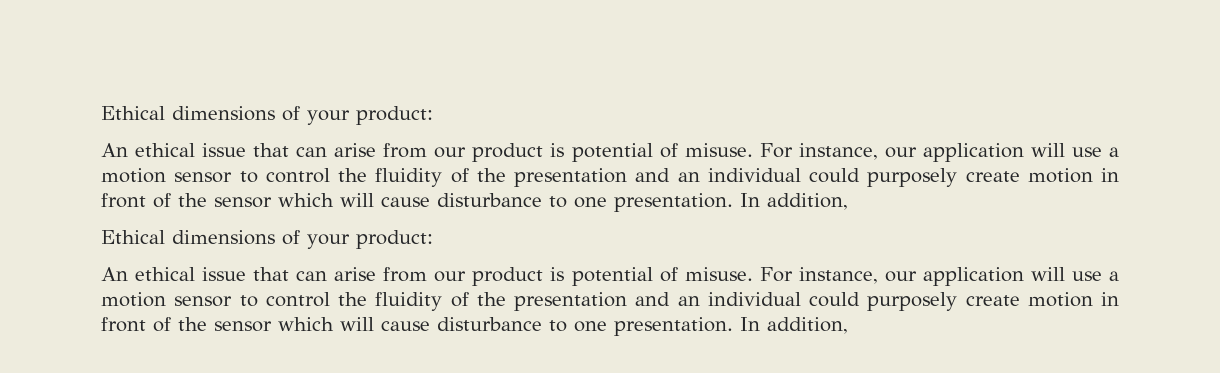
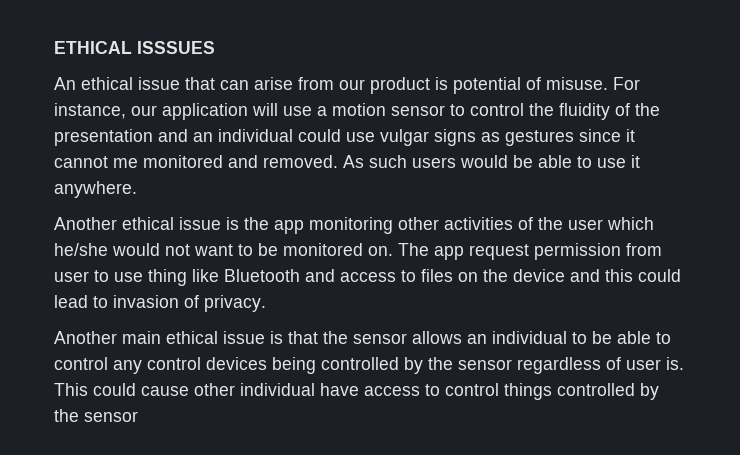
[101,106,433,125] Ethical dimensions of your product: -> [54,41,215,54] ETHICAL ISSSUES
[867,168,1119,187] [101,193,848,212] [101,230,433,249] [101,267,1119,286] [101,292,1119,311] [101,317,848,336] purposely create motion in front of the sensor which will cause disturbance to one presentation. In addition, // Ethical dimensions of your product: // An ethical issue that can arise from our product is potential of misuse. For instance, our application will use a motion sensor to control the fluidity of the presentation and an individual could purposely create motion in front of the sensor which will cause disturbance to one presentation. In addition, -> [346,129,635,146] [54,155,640,168] [54,181,137,198] [54,217,654,234] [54,243,662,260] [54,269,681,286] [54,295,266,312] [54,331,671,344] [54,357,684,374] [54,383,659,400] [54,409,138,422] use vulgar signs as gestures since it cannot me monitored and removed. As such users would be able to use it anywhere. // Another ethical issue is the app monitoring other activities of the user which he/she would not want to be monitored on. The app request permission from user to use thing like Bluetooth and access to files on the device and this could lead to invasion of privacy. // Another main ethical issue is that the sensor allows an individual to be able to control any control devices being controlled by the sensor regardless of user is. This could cause other individual have access to control things controlled by the sensor

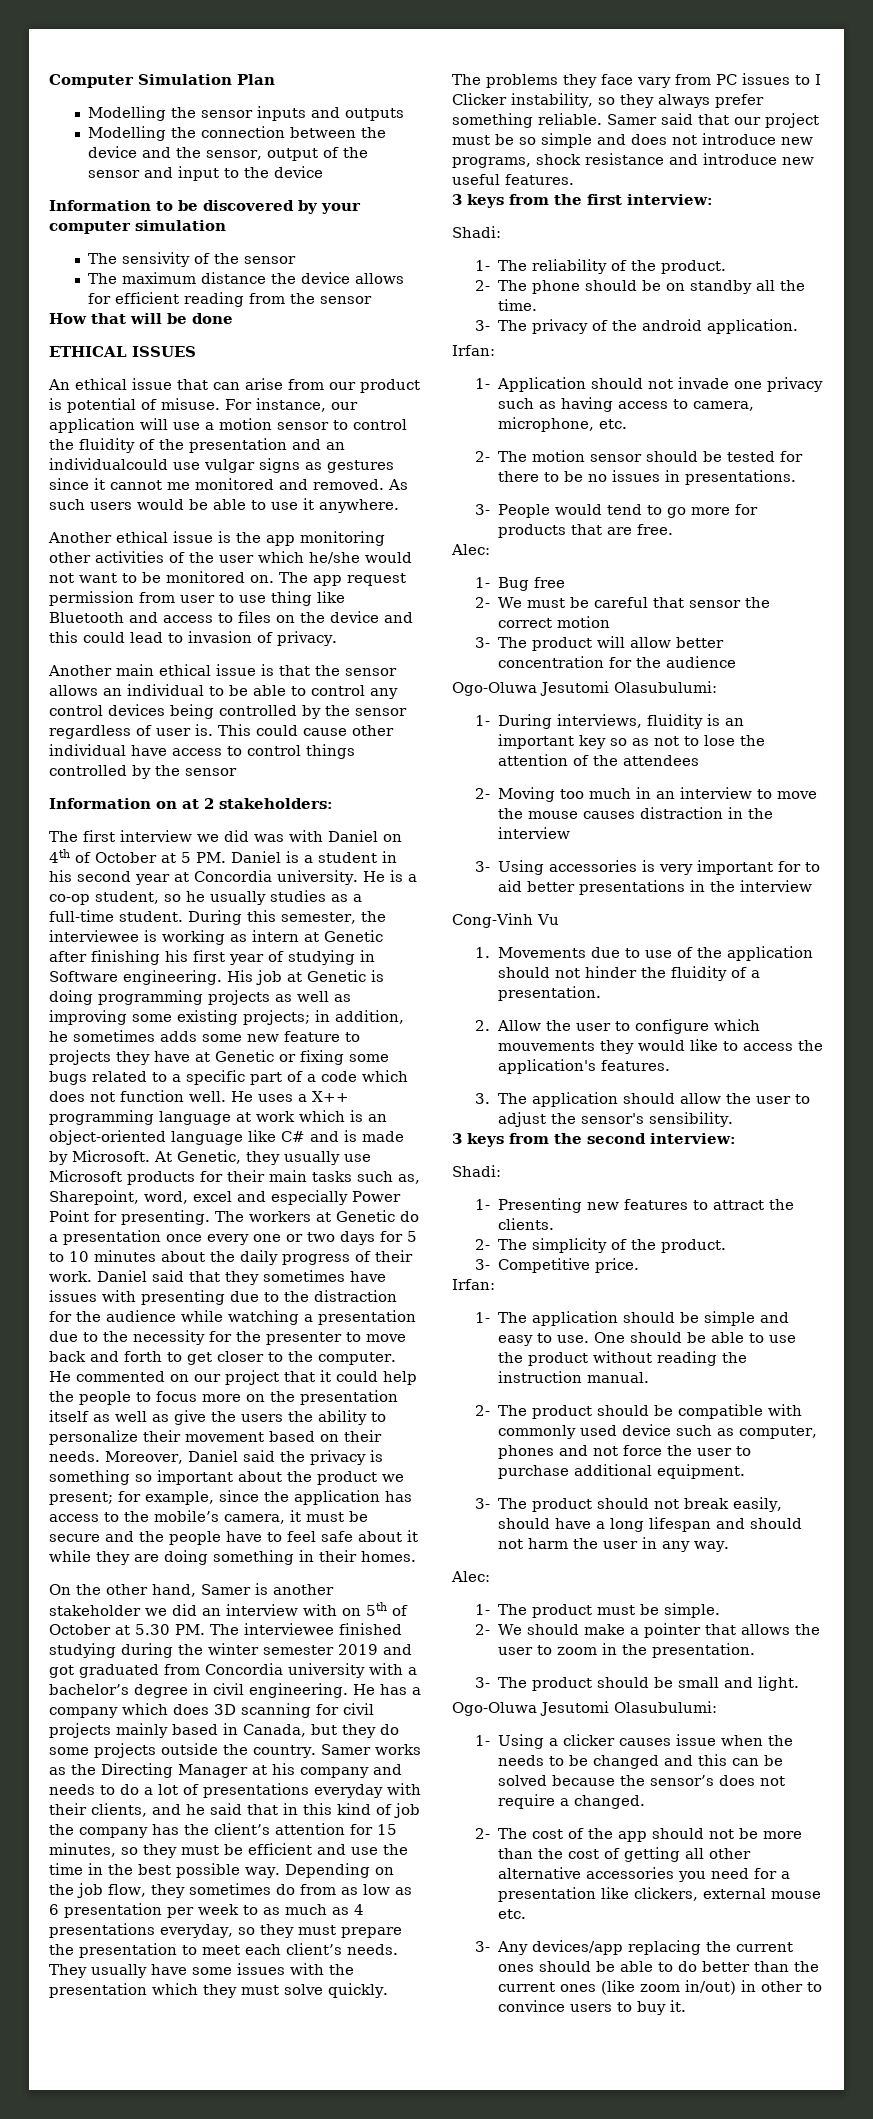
[54,41,215,54] ETHICAL ISSSUES -> [49,74,275,88] [88,106,405,121] [88,126,387,141] [88,146,369,161] [88,166,324,181] [49,200,361,214] [49,220,226,234] [88,252,297,267] [88,272,405,284] [88,292,373,307] [49,313,233,324] [49,346,196,357] Computer Simulation Plan // Modelling the sensor inputs and outputs // Modelling the connection between the device and the sensor, output of the sensor and input to the device // Information to be discovered by your computer simulation // The sensivity of the sensor // The maximum distance the device allows for efficient reading from the sensor // How that will be done // ETHICAL ISSUES
[218,129,341,142] individual could -> [49,458,168,470] individualcould
(138, 416) none -> [49,798,333,809] [49,830,402,842] [49,849,397,863] [49,870,417,885] [49,890,362,905] [49,910,386,925] [49,930,383,945] [49,950,375,965] [49,970,384,985] [49,990,351,1005] [49,1010,404,1025] [49,1030,360,1042] [49,1050,389,1065] [49,1070,408,1085] [49,1090,349,1102] [49,1110,387,1125] [49,1130,404,1145] [49,1150,371,1165] [49,1170,420,1185] [49,1190,401,1205] [49,1210,419,1225] [49,1230,417,1245] [49,1250,413,1265] [49,1270,386,1285] [49,1290,397,1305] [49,1310,416,1325] [49,1330,406,1345] [49,1351,396,1365] [49,1370,417,1385] [49,1390,398,1405] [49,1410,386,1425] [49,1430,382,1445] [49,1450,383,1465] [49,1470,404,1485] [49,1490,412,1505] [49,1510,368,1524] [49,1530,418,1545] [49,1550,416,1565] [49,1583,334,1597] [49,1602,408,1616] [49,1623,402,1635] [49,1643,412,1658] [49,1663,417,1678] [49,1683,421,1698] [49,1703,374,1718] [49,1723,399,1738] [49,1743,421,1758] [49,1763,402,1778] [49,1783,421,1798] [49,1803,420,1818] [49,1823,397,1838] [49,1843,408,1858] [49,1863,394,1878] [49,1883,412,1898] [49,1903,364,1918] [49,1923,402,1938] [49,1943,398,1958] [49,1963,354,1978] [49,1983,388,1998] [452,73,821,88] [452,93,764,108] [452,113,819,128] [452,133,813,148] [452,153,814,168] [452,174,574,185] [452,194,713,208] [452,226,501,238] [474,259,726,274] [474,280,805,294] [497,299,537,311] [474,319,798,334] [452,345,495,356] [474,377,823,392] [497,397,754,412] [497,417,627,432] [474,450,803,462] [497,470,796,485] [474,504,758,518] [497,524,673,538] [451,544,490,555] [474,577,565,591] [474,597,770,608] [497,616,610,628] [474,636,724,651] [497,656,736,668] [452,681,717,696] [474,714,744,729] [497,734,765,749] [497,754,699,766] [474,787,817,802] [497,807,773,819] [497,827,570,839] [474,860,820,875] [497,880,812,895] [452,913,559,928] [474,946,813,961] [497,966,760,981] [497,986,601,1001] [474,1019,760,1034] [497,1039,823,1054] [497,1059,670,1074] [474,1092,810,1107] [497,1112,733,1127] [452,1133,736,1147] [452,1165,501,1177] [474,1198,794,1213] [497,1218,554,1230] [474,1238,726,1253] [474,1258,639,1273] [452,1279,495,1290] [474,1311,789,1326] [497,1332,796,1346] [497,1351,747,1366] [497,1371,649,1383] [474,1404,802,1419] [497,1424,817,1439] [497,1445,751,1459] [497,1464,745,1479] [474,1497,782,1512] [497,1517,802,1532] [497,1537,729,1552] [451,1571,490,1582] [474,1603,720,1618] [474,1623,820,1638] [497,1643,755,1658] [474,1676,799,1691] [452,1701,717,1716] [474,1734,793,1749] [497,1754,783,1769] [497,1775,785,1786] [497,1794,645,1809] [474,1828,802,1842] [497,1847,751,1862] [497,1867,790,1882] [497,1887,821,1902] [497,1909,526,1919] [474,1940,793,1955] [497,1961,819,1972] [497,1980,822,1995] [497,2000,686,2015] // Information on at 2 stakeholders: // The first interview we did was with Daniel on 4th of October at 5 PM. Daniel is a student in his second year at Concordia university. He is a co-op student, so he usually studies as a full-time student. During this semester, the interviewee is working as intern at Genetic after finishing his first year of studying in Software engineering. His job at Genetic is doing programming projects as well as improving some existing projects; in addition, he sometimes adds some new feature to projects they have at Genetic or fixing some bugs related to a specific part of a code which does not function well. He uses a X++ programming language at work which is an object-oriented language like C# and is made by Microsoft. At Genetic, they usually use Microsoft products for their main tasks such as, Sharepoint, word, excel and especially Power Point for presenting. The workers at Genetic do a presentation once every one or two days for 5 to 10 minutes about the daily progress of their work. Daniel said that they sometimes have issues with presenting due to the distraction for the audience while watching a presentation due to the necessity for the presenter to move back and forth to get closer to the computer. He commented on our project that it could help the people to focus more on the presentation itself as well as give the users the ability to personalize their movement based on their needs. Moreover, Daniel said the privacy is something so important about the product we present; for example, since the application has access to the mobile’s camera, it must be secure and the people have to feel safe about it while they are doing something in their homes. // On the other hand, Samer is another stakeholder we did an interview with on 5th of October at 5.30 PM. The interviewee finished studying during the winter semester 2019 and got graduated from Concordia university with a bachelor’s degree in civil engineering. He has a company which does 3D scanning for civil projects mainly based in Canada, but they do some projects outside the country. Samer works as the Directing Manager at his company and needs to do a lot of presentations everyday with their clients, and he said that in this kind of job the company has the client’s attention for 15 minutes, so they must be efficient and use the time in the best possible way. Depending on the job flow, they sometimes do from as low as 6 presentation per week to as much as 4 presentations everyday, so they must prepare the presentation to meet each client’s needs. They usually have some issues with the presentation which they must solve quickly. The problems they face vary from PC issues to I Clicker instability, so they always prefer something reliable. Samer said that our project must be so simple and does not introduce new programs, shock resistance and introduce new useful features. // 3 keys from the first interview: // Shadi: // 1- The reliability of the product. // 2- The phone should be on standby all the time. // 3- The privacy of the android application. // Irfan: // 1- Application should not invade one privacy such as having access to camera, microphone, etc. // 2- The motion sensor should be tested for there to be no issues in presentations. // 3- People would tend to go more for products that are free. // Alec: // 1- Bug free // 2- We must be careful that sensor the correct motion // 3- The product will allow better concentration for the audience // Ogo-Oluwa Jesutomi Olasubulumi: // 1- During interviews, fluidity is an important key so as not to lose the attention of the attendees // 2- Moving too much in an interview to move the mouse causes distraction in the interview // 3- Using accessories is very important for to aid better presentations in the interview // Cong-Vinh Vu // 1. Movements due to use of the application should not hinder the fluidity of a presentation. // 2. Allow the user to configure which mouvements they would like to access the application's features. // 3. The application should allow the user to adjust the sensor's sensibility. // 3 keys from the second interview: // Shadi: // 1- Presenting new features to attract the clients. // 2- The simplicity of the product. // 3- Competitive price. // Irfan: // 1- The application should be simple and easy to use. One should be able to use the product without reading the instruction manual. // 2- The product should be compatible with commonly used device such as computer, phones and not force the user to purchase additional equipment. // 3- The product should not break easily, should have a long lifespan and should not harm the user in any way. // Alec: // 1- The product must be simple. // 2- We should make a pointer that allows the user to zoom in the presentation. // 3- The product should be small and light. // Ogo-Oluwa Jesutomi Olasubulumi: // 1- Using a clicker causes issue when the needs to be changed and this can be solved because the sensor’s does not require a changed. // 2- The cost of the app should not be more than the cost of getting all other alternative accessories you need for a presentation like clickers, external mouse etc. // 3- Any devices/app replacing the current ones should be able to do better than the current ones (like zoom in/out) in other to convince users to buy it.

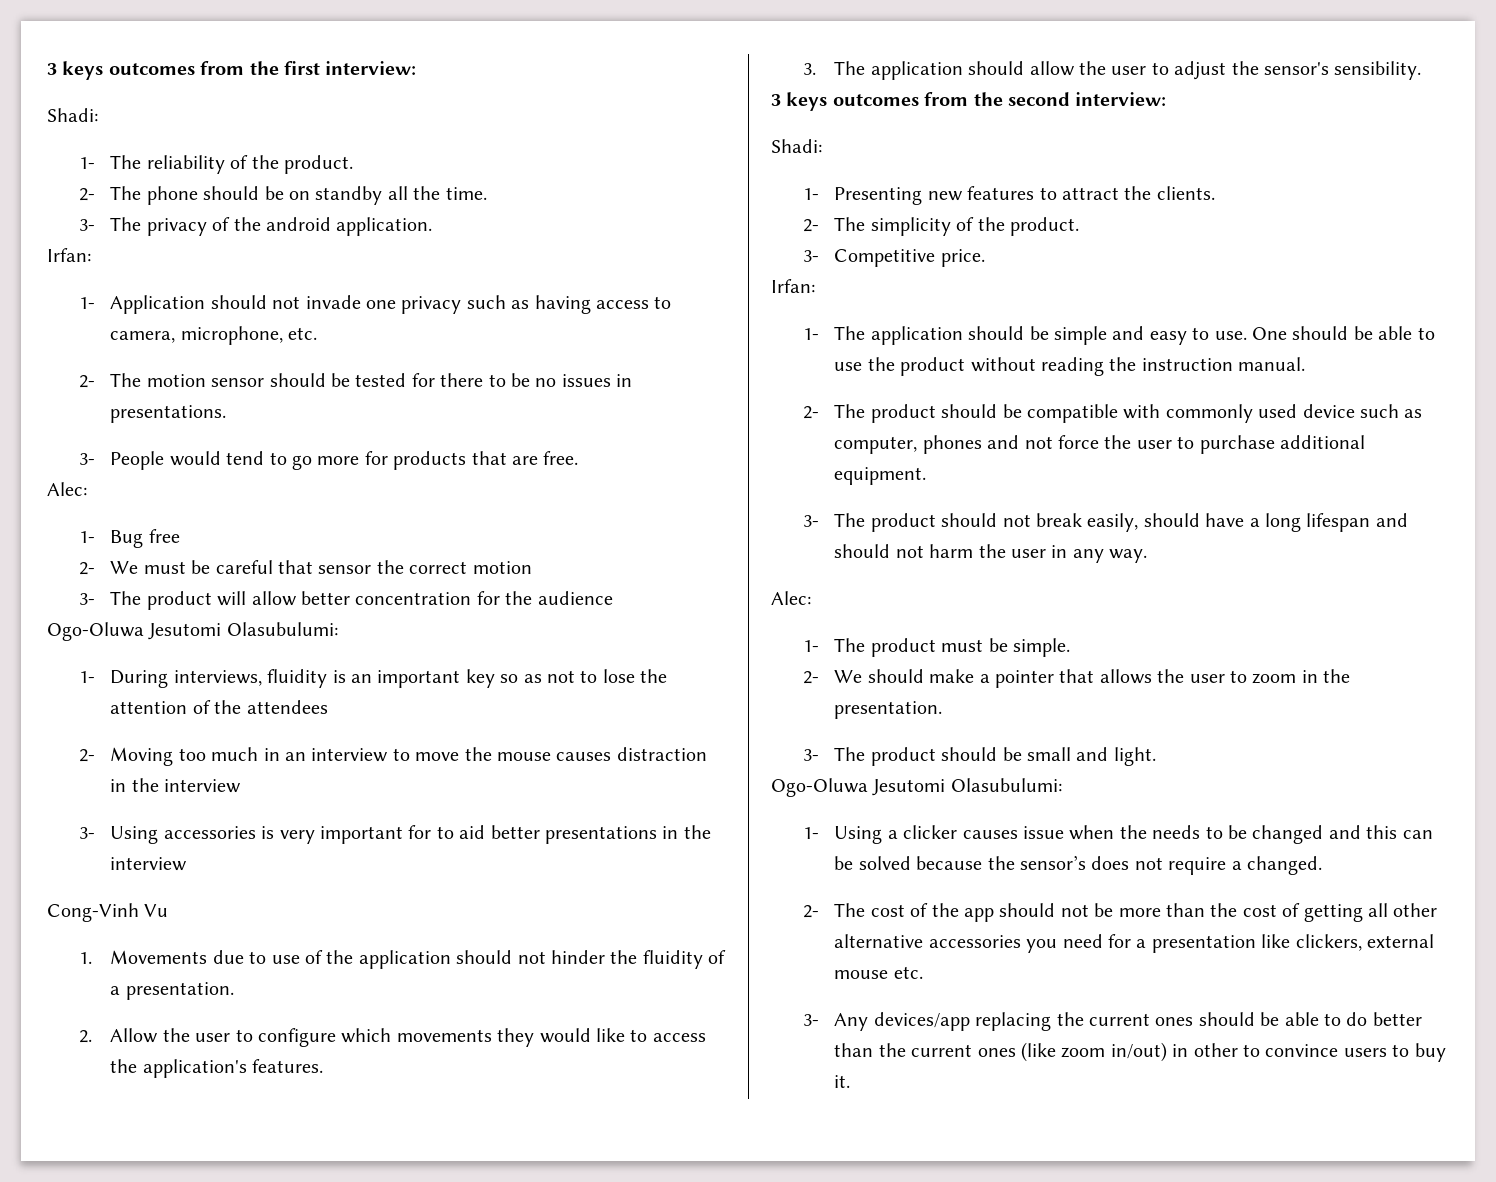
[49,74,275,88] [88,106,405,121] [88,126,387,141] [88,146,369,161] [88,166,324,181] [49,200,361,214] [49,220,226,234] [88,252,297,267] [88,272,405,284] [88,292,373,307] [49,313,233,324] [49,346,196,357] [48,378,420,393] [49,398,358,413] [49,418,407,433] [49,438,345,453] [49,458,394,473] [49,478,408,490] [49,498,399,513] [48,531,385,546] [49,551,412,564] [49,571,406,586] [49,591,345,606] [49,611,413,623] [49,631,337,646] [48,664,397,676] [49,684,398,699] [49,704,407,719] [49,724,394,739] [49,744,355,759] [49,765,237,779] [49,798,333,809] [49,830,402,842] [49,849,397,863] [49,870,417,885] [49,890,362,905] [49,910,386,925] [49,930,383,945] [49,950,375,965] [49,970,384,985] [49,990,351,1005] [49,1010,404,1025] [49,1030,360,1042] [49,1050,389,1065] [49,1070,408,1085] [49,1090,349,1102] [49,1110,387,1125] [49,1130,404,1145] [49,1150,371,1165] [49,1170,420,1185] [49,1190,401,1205] [49,1210,419,1225] [49,1230,417,1245] [49,1250,413,1265] [49,1270,386,1285] [49,1290,397,1305] [49,1310,416,1325] [49,1330,406,1345] [49,1351,396,1365] [49,1370,417,1385] [49,1390,398,1405] [49,1410,386,1425] [49,1430,382,1445] [49,1450,383,1465] [49,1470,404,1485] [49,1490,412,1505] [49,1510,368,1524] [49,1530,418,1545] [49,1550,416,1565] [49,1583,334,1597] [49,1602,408,1616] [49,1623,402,1635] [49,1643,412,1658] [49,1663,417,1678] [49,1683,421,1698] [49,1703,374,1718] [49,1723,399,1738] [49,1743,421,1758] [49,1763,402,1778] [49,1783,421,1798] [49,1803,420,1818] [49,1823,397,1838] [49,1843,408,1858] [49,1863,394,1878] [49,1883,412,1898] [49,1903,364,1918] [49,1923,402,1938] [49,1943,398,1958] [49,1963,354,1978] [49,1983,388,1998] [452,73,821,88] [452,93,764,108] [452,113,819,128] [452,133,813,148] [452,153,814,168] [452,174,574,185] [452,194,504,208] Computer Simulation Plan // Modelling the sensor inputs and outputs // Modelling the connection between the device and the sensor, output of the sensor and input to the device // Information to be discovered by your computer simulation // The sensivity of the sensor // The maximum distance the device allows for efficient reading from the sensor // How that will be done // ETHICAL ISSUES // An ethical issue that can arise from our product is potential of misuse. For instance, our application will use a motion sensor to control the fluidity of the presentation and an individualcould use vulgar signs as gestures since it cannot me monitored and removed. As such users would be able to use it anywhere. // Another ethical issue is the app monitoring other activities of the user which he/she would not want to be monitored on. The app request permission from user to use thing like Bluetooth and access to files on the device and this could lead to invasion of privacy. // Another main ethical issue is that the sensor allows an individual to be able to control any control devices being controlled by the sensor regardless of user is. This could cause other individual have access to control things controlled by the sensor // Information on at 2 stakeholders: // The first interview we did was with Daniel on 4th of October at 5 PM. Daniel is a student in his second year at Concordia university. He is a co-op student, so he usually studies as a full-time student. During this semester, the interviewee is working as intern at Genetic after finishing his first year of studying in Software engineering. His job at Genetic is doing programming projects as well as improving some existing projects; in addition, he sometimes adds some new feature to projects they have at Genetic or fixing some bugs related to a specific part of a code which does not function well. He uses a X++ programming language at work which is an object-oriented language like C# and is made by Microsoft. At Genetic, they usually use Microsoft products for their main tasks such as, Sharepoint, word, excel and especially Power Point for presenting. The workers at Genetic do a presentation once every one or two days for 5 to 10 minutes about the daily progress of their work. Daniel said that they sometimes have issues with presenting due to the distraction for the audience while watching a presentation due to the necessity for the presenter to move back and forth to get closer to the computer. He commented on our project that it could help the people to focus more on the presentation itself as well as give the users the ability to personalize their movement based on their needs. Moreover, Daniel said the privacy is something so important about the product we present; for example, since the application has access to the mobile’s camera, it must be secure and the people have to feel safe about it while they are doing something in their homes. // On the other hand, Samer is another stakeholder we did an interview with on 5th of October at 5.30 PM. The interviewee finished studying during the winter semester 2019 and got graduated from Concordia university with a bachelor’s degree in civil engineering. He has a company which does 3D scanning for civil projects mainly based in Canada, but they do some projects outside the country. Samer works as the Directing Manager at his company and needs to do a lot of presentations everyday with their clients, and he said that in this kind of job the company has the client’s attention for 15 minutes, so they must be efficient and use the time in the best possible way. Depending on the job flow, they sometimes do from as low as 6 presentation per week to as much as 4 presentations everyday, so they must prepare the presentation to meet each client’s needs. They usually have some issues with the presentation which they must solve quickly. The problems they face vary from PC issues to I Clicker instability, so they always prefer something reliable. Samer said that our project must be so simple and does not introduce new programs, shock resistance and introduce new useful features. // 3 keys -> [47,61,195,80] 3 keys outcomes
[497,1041,595,1051] mouvements -> [396,1029,492,1042] movements
(504, 1140) none -> [832,94,919,106] outcomes

